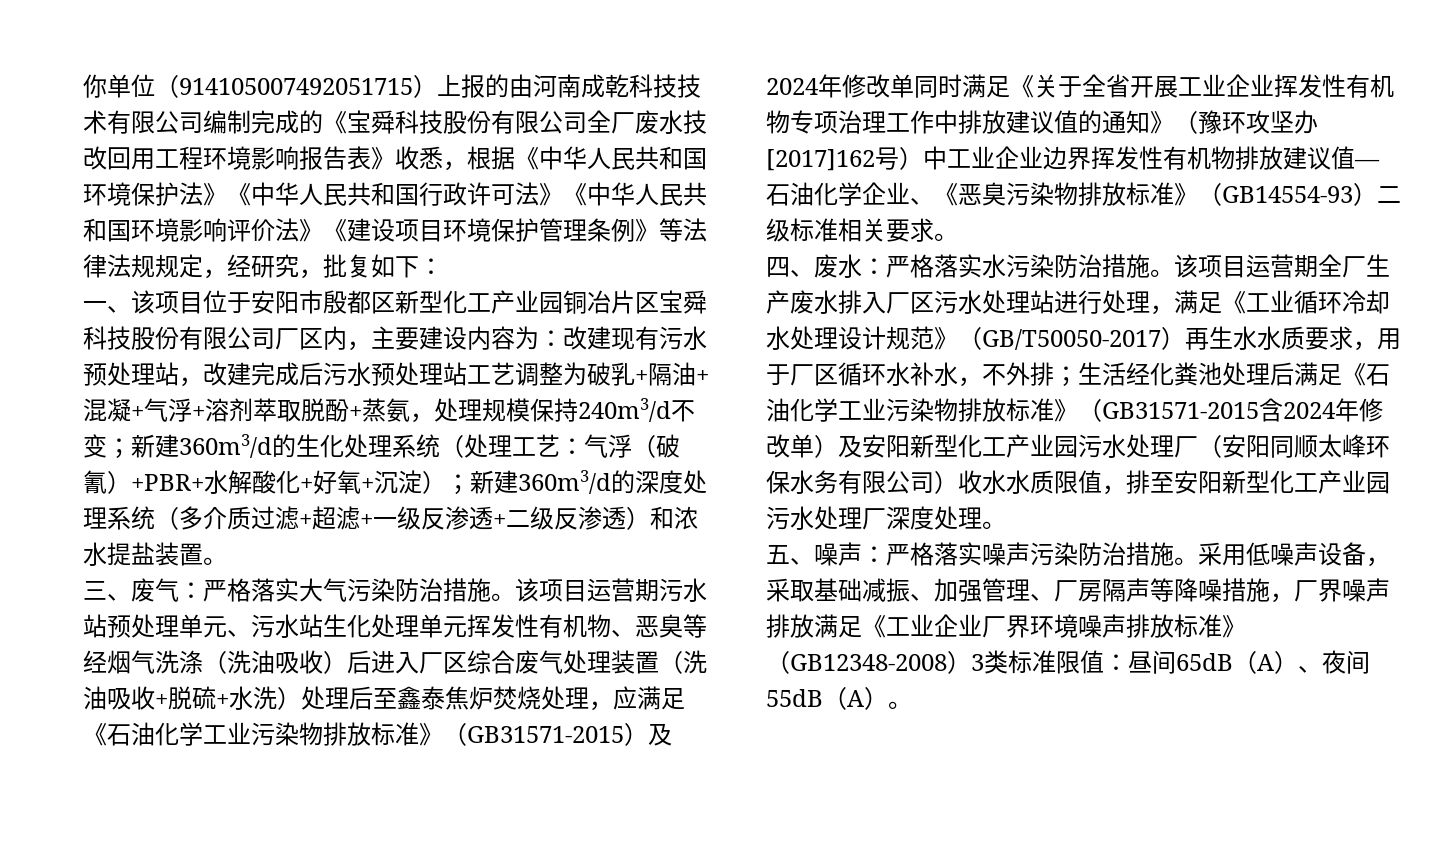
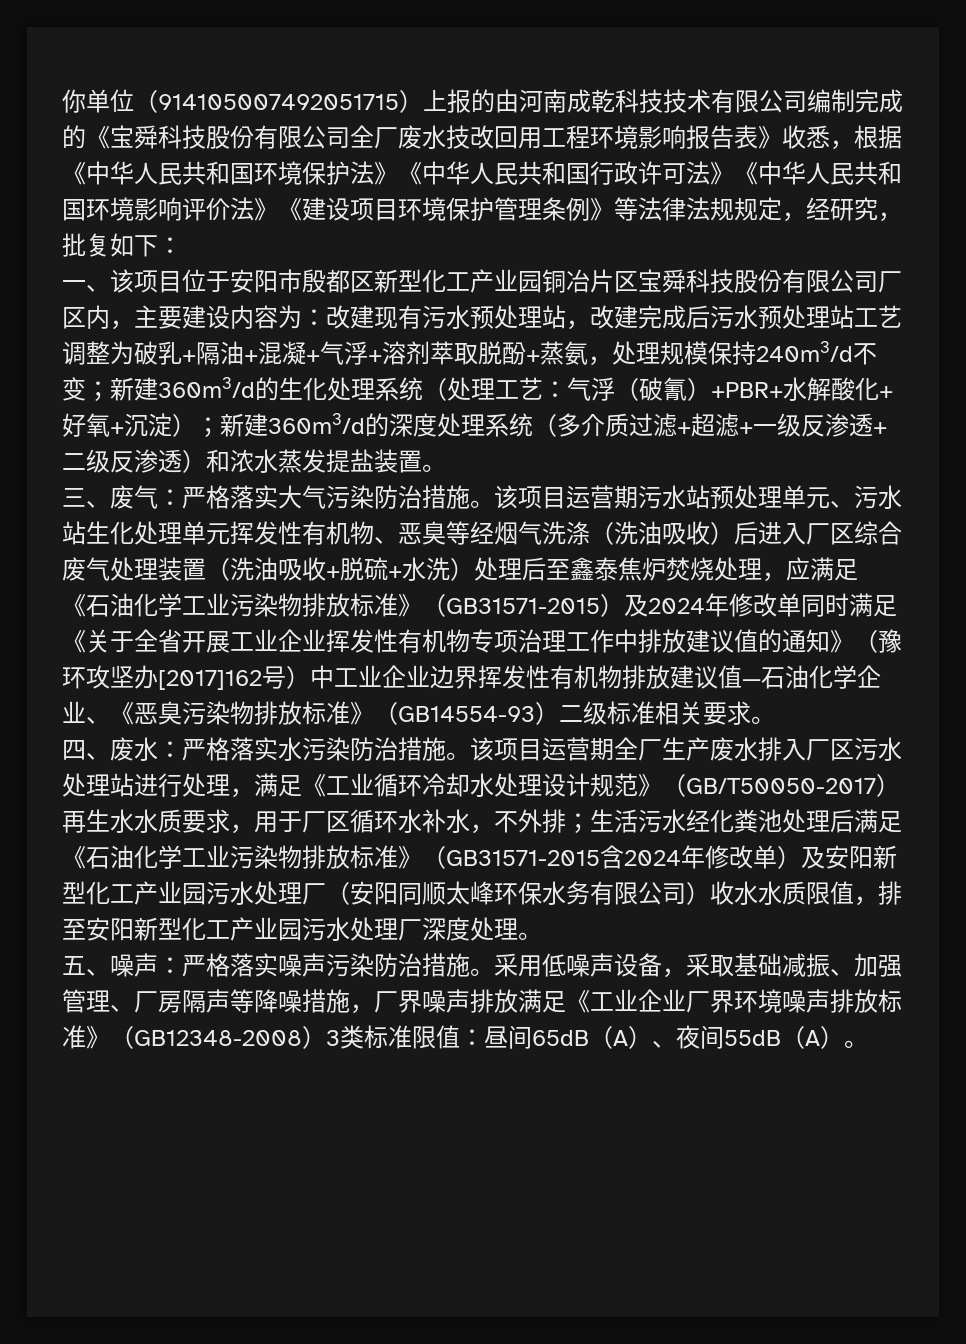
(107, 554) none -> [278,449,326,473] 蒸发
(1126, 374) none -> [638,809,686,833] 污水

